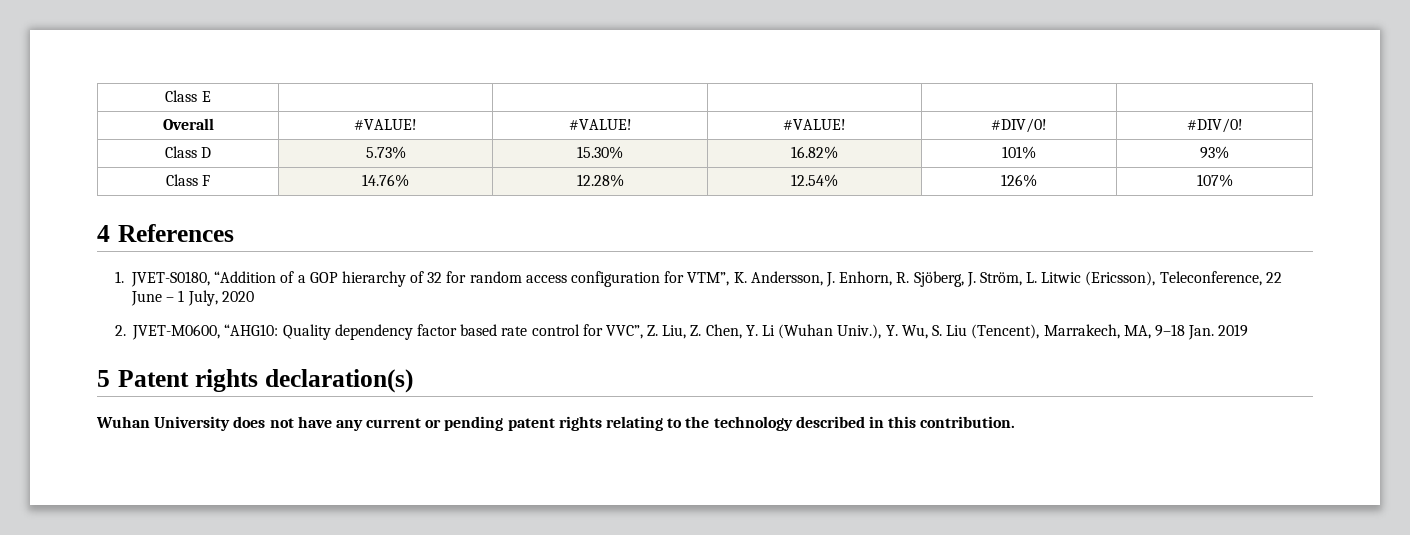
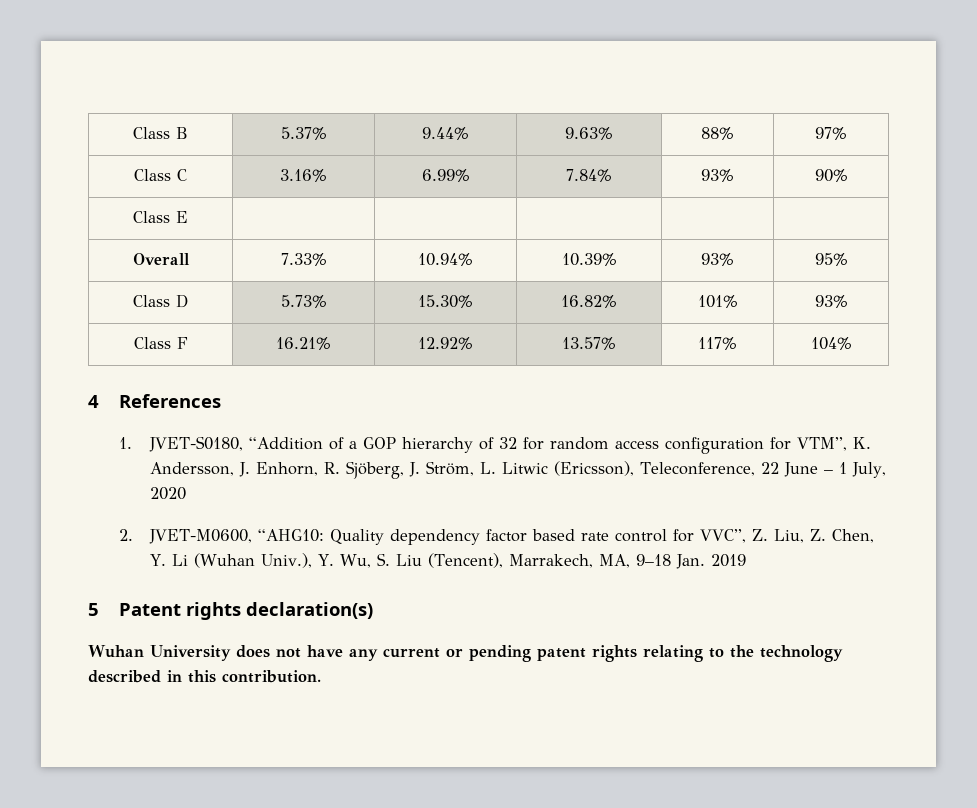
[165,90,211,102] [162,118,214,130] [354,119,417,130] [568,119,632,130] [783,119,846,130] [991,118,1047,133] [1186,118,1243,133] Class E | | | | | // Overall | #VALUE! | #VALUE! | #VALUE! | #DIV/0! | #DIV/0! -> [133,127,188,139] [280,127,327,140] [422,127,469,140] [565,127,613,140] [701,127,734,140] [815,127,847,140] [134,169,187,181] [280,169,327,182] [421,169,470,182] [566,169,612,182] [701,169,734,182] [814,169,848,182] [133,211,188,223] [132,253,190,265] [280,253,327,266] [418,253,473,266] [561,253,617,266] [701,253,734,266] [814,253,848,266] Class B | 5.37% | 9.44% | 9.63% | 88% | 97% // Class C | 3.16% | 6.99% | 7.84% | 93% | 90% // Class E | | | | | // Overall | 7.33% | 10.94% | 10.39% | 93% | 95%
[362,174,409,187] [576,174,624,187] [791,174,838,187] [1001,174,1037,187] [1196,174,1233,187] 14.76% | 12.28% | 12.54% | 126% | 107% -> [276,337,331,350] [418,337,473,350] [562,337,616,350] [698,337,737,350] [810,337,852,350] 16.21% | 12.92% | 13.57% | 117% | 104%

